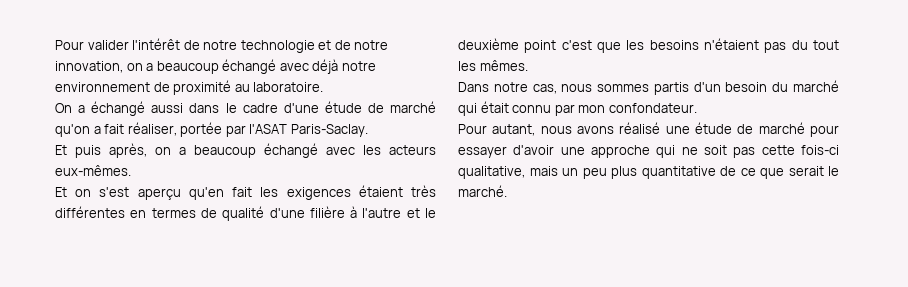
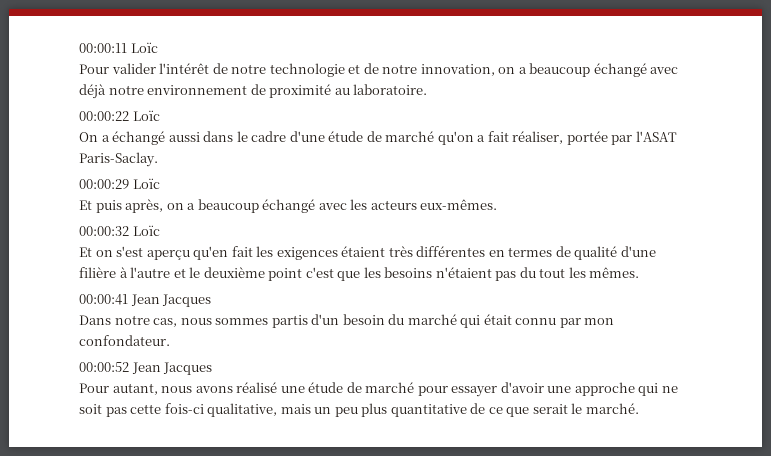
(55, 45) none -> [79,42,158,53] 00:00:11 Loïc //
(324, 87) none -> [79,110,160,121] // 00:00:22 Loïc
(368, 130) none -> [79,178,160,189] // 00:00:29 Loïc
(131, 170) none -> [79,225,160,236] // 00:00:32 Loïc
(528, 65) none -> [79,294,212,307] // 00:00:41 Jean Jacques
(697, 108) none -> [79,362,213,375] // 00:00:52 Jean Jacques

